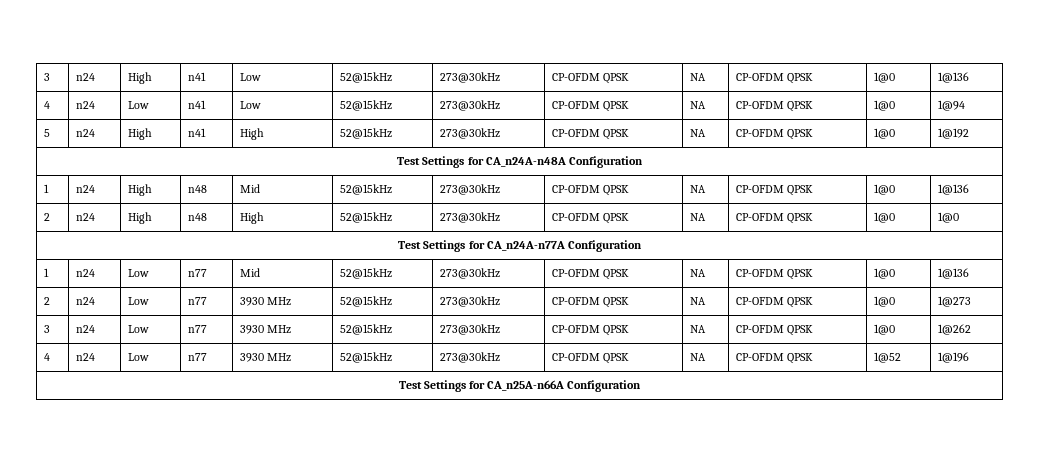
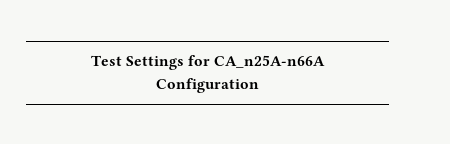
[43,73,50,81] [75,73,95,81] [127,72,152,84] [187,72,206,81] [239,73,261,81] [339,72,392,83] [439,72,500,83] [551,73,629,84] [689,73,706,81] [735,73,813,84] [873,72,895,83] [937,72,969,83] [43,101,50,109] [75,101,95,109] [127,101,149,109] [187,100,206,109] [239,101,261,109] [339,100,392,111] [439,100,500,111] [551,101,629,112] [689,101,706,109] [735,101,813,112] [873,100,895,111] [937,100,965,111] [43,129,50,137] [75,129,95,137] [127,128,152,140] [187,128,206,137] [239,128,264,140] [339,128,392,139] [439,128,500,139] [551,129,629,140] [689,129,706,137] [735,129,813,140] [873,128,895,139] [937,128,969,139] [397,156,643,168] [43,184,49,193] [75,185,95,193] [127,184,152,196] [187,185,207,193] [239,184,260,193] [339,184,392,195] [439,184,500,195] [551,185,629,196] [689,185,706,193] [735,185,813,196] [873,184,895,195] [937,184,969,195] [43,213,50,221] [75,213,95,221] [127,212,152,224] [187,213,207,221] [239,212,264,224] [339,212,392,223] [439,212,500,223] [551,213,629,224] [689,213,706,221] [735,213,813,224] [873,212,895,223] [937,212,959,223] [398,240,642,252] [43,268,49,277] [75,269,95,277] [127,269,149,277] [187,269,207,277] [239,268,260,277] [339,268,392,279] [439,268,500,279] [551,269,629,280] [689,269,706,277] [735,269,813,280] [873,268,895,279] [937,268,969,279] [43,297,50,305] [75,297,95,305] [127,297,149,305] [187,297,207,305] [239,297,291,306] [339,296,392,307] [439,296,500,307] [551,297,629,308] [689,297,706,305] [735,297,813,308] [873,296,895,307] [937,296,971,307] [43,325,50,333] [75,325,95,333] [127,325,149,333] [187,325,207,333] [239,325,291,334] [339,324,392,335] [439,324,500,335] [551,325,629,336] [689,325,706,333] [735,325,813,336] [873,324,895,335] [937,324,971,335] [43,353,50,361] [75,353,95,361] [127,353,149,361] [187,353,207,361] [239,353,291,362] [339,352,392,363] [439,352,500,363] [551,353,629,364] [689,353,706,361] [735,353,813,364] [873,352,901,363] [937,352,969,363] 3 | n24 | High | n41 | Low | 52@15kHz | 273@30kHz | CP-OFDM QPSK | NA | CP-OFDM QPSK | 1@0 | 1@136 // 4 | n24 | Low | n41 | Low | 52@15kHz | 273@30kHz | CP-OFDM QPSK | NA | CP-OFDM QPSK | 1@0 | 1@94 // 5 | n24 | High | n41 | High | 52@15kHz | 273@30kHz | CP-OFDM QPSK | NA | CP-OFDM QPSK | 1@0 | 1@192 // Test Settings for CA_n24A-n48A Configuration // 1 | n24 | High | n48 | Mid | 52@15kHz | 273@30kHz | CP-OFDM QPSK | NA | CP-OFDM QPSK | 1@0 | 1@136 // 2 | n24 | High | n48 | High | 52@15kHz | 273@30kHz | CP-OFDM QPSK | NA | CP-OFDM QPSK | 1@0 | 1@0 // Test Settings for CA_n24A-n77A Configuration // 1 | n24 | Low | n77 | Mid | 52@15kHz | 273@30kHz | CP-OFDM QPSK | NA | CP-OFDM QPSK | 1@0 | 1@136 // 2 | n24 | Low | n77 | 3930 MHz | 52@15kHz | 273@30kHz | CP-OFDM QPSK | NA | CP-OFDM QPSK | 1@0 | 1@273 // 3 | n24 | Low | n77 | 3930 MHz | 52@15kHz | 273@30kHz | CP-OFDM QPSK | NA | CP-OFDM QPSK | 1@0 | 1@262 // 4 | n24 | Low | n77 | 3930 MHz | 52@15kHz | 273@30kHz | CP-OFDM QPSK | NA | CP-OFDM QPSK | 1@52 | 1@196 // -> (90, 60) none

